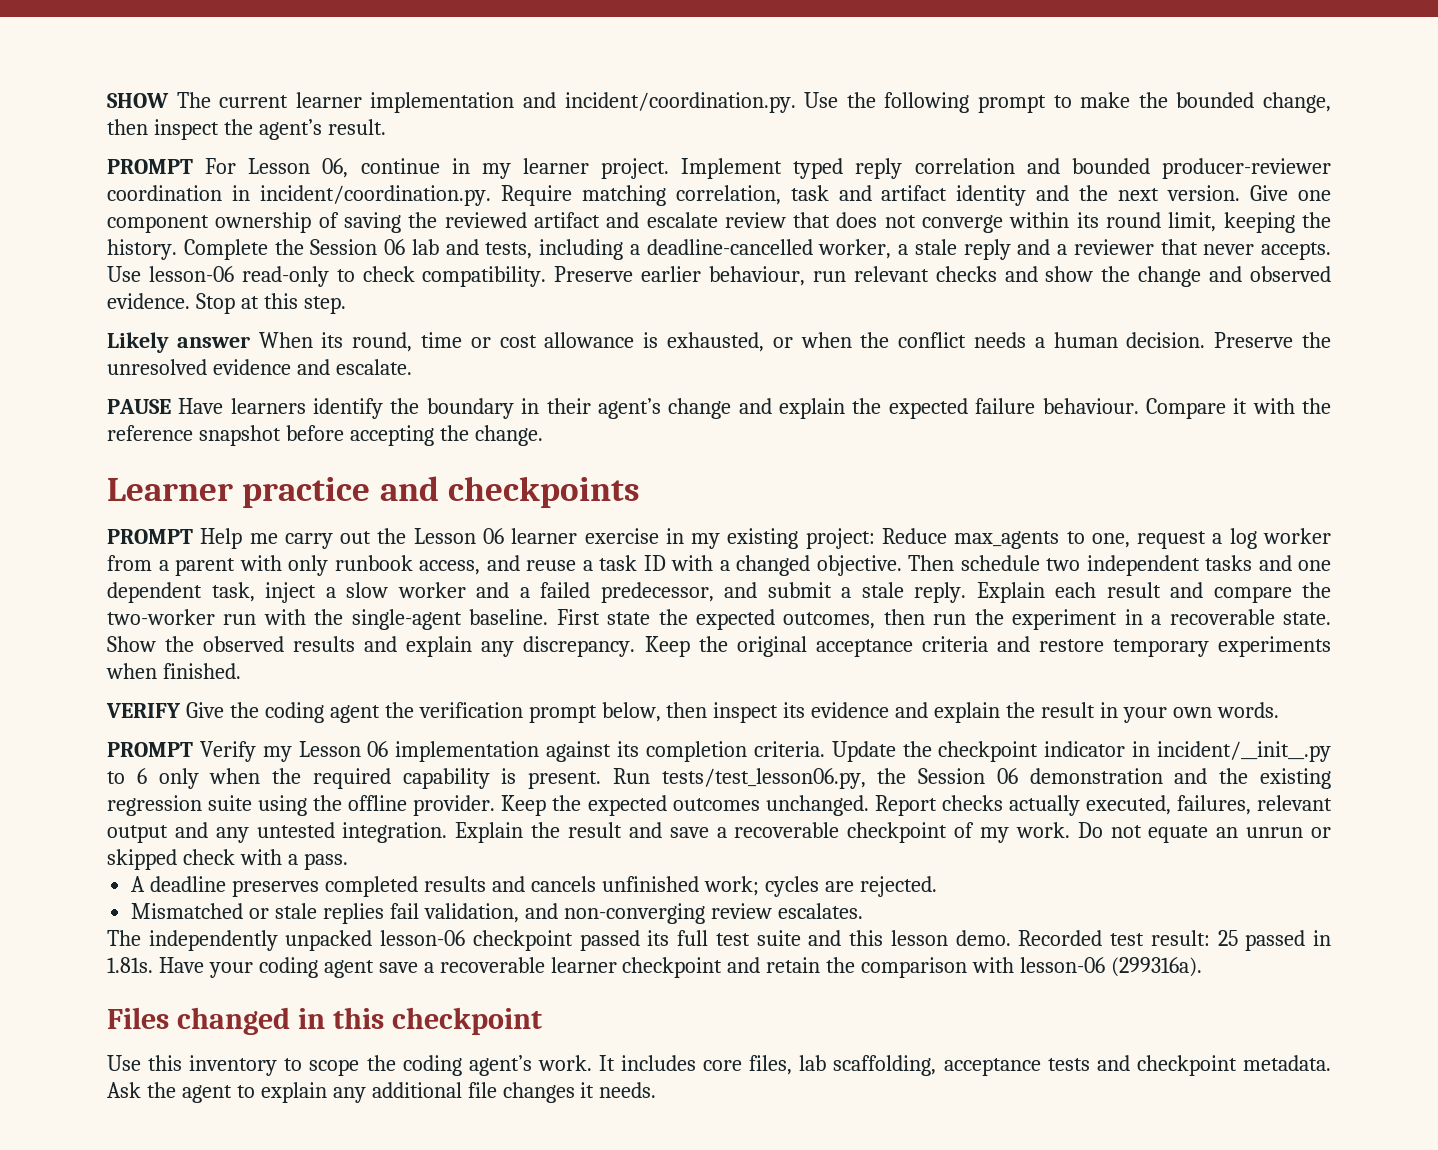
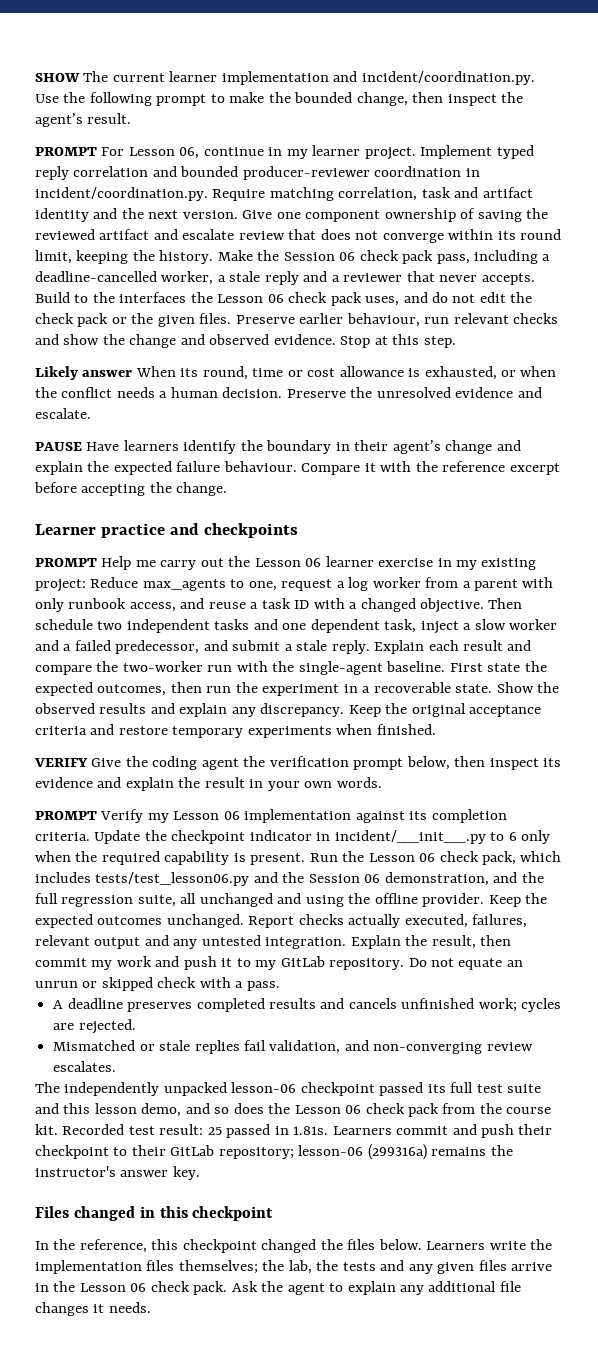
[183,239,533,260] Complete the Session 06 lab and tests, -> [217,250,470,264] Make the Session 06 check pack pass,
[107,266,547,287] Use lesson-06 read-only to check compatibility. -> [35,292,533,306] [35,313,232,327] Build to the interfaces the Lesson 06 check pack uses, and do not edit the check pack or the given files.
[198,425,281,446] snapshot -> [509,463,560,475] excerpt
[661,768,1331,789] [107,795,253,816] tests/test_lesson06.py, the Session 06 demonstration and the existing regression suite -> [342,851,562,865] [35,872,544,886] [35,893,302,907] the Lesson 06 check pack, which includes tests/test_lesson06.py and the Session 06 demonstration, and the full regression suite, all unchanged and
[568,822,1070,843] result and save a recoverable checkpoint of my work. -> [431,935,512,949] [35,956,405,970] result, then commit my work and push it to my GitLab repository.
[955,930,1011,946] demo. -> [141,1103,552,1117] [35,1124,58,1135] demo, and so does the Lesson 06 check pack from the course kit.
[158,957,1203,978] Have your coding agent save a recoverable learner checkpoint and retain the comparison with lesson-06 (299316a). -> [332,1124,553,1138] [35,1144,513,1160] [35,1166,200,1180] Learners commit and push their checkpoint to their GitLab repository; lesson-06 (299316a) remains the instructor's answer key.
[107,1055,1332,1076] Use this inventory to scope the coding agent’s work. It includes core files, lab scaffolding, acceptance tests and checkpoint metadata. -> [35,1239,553,1253] [35,1260,553,1274] [35,1281,228,1295] In the reference, this checkpoint changed the files below. Learners write the implementation files themselves; the lab, the tests and any given files arrive in the Lesson 06 check pack.

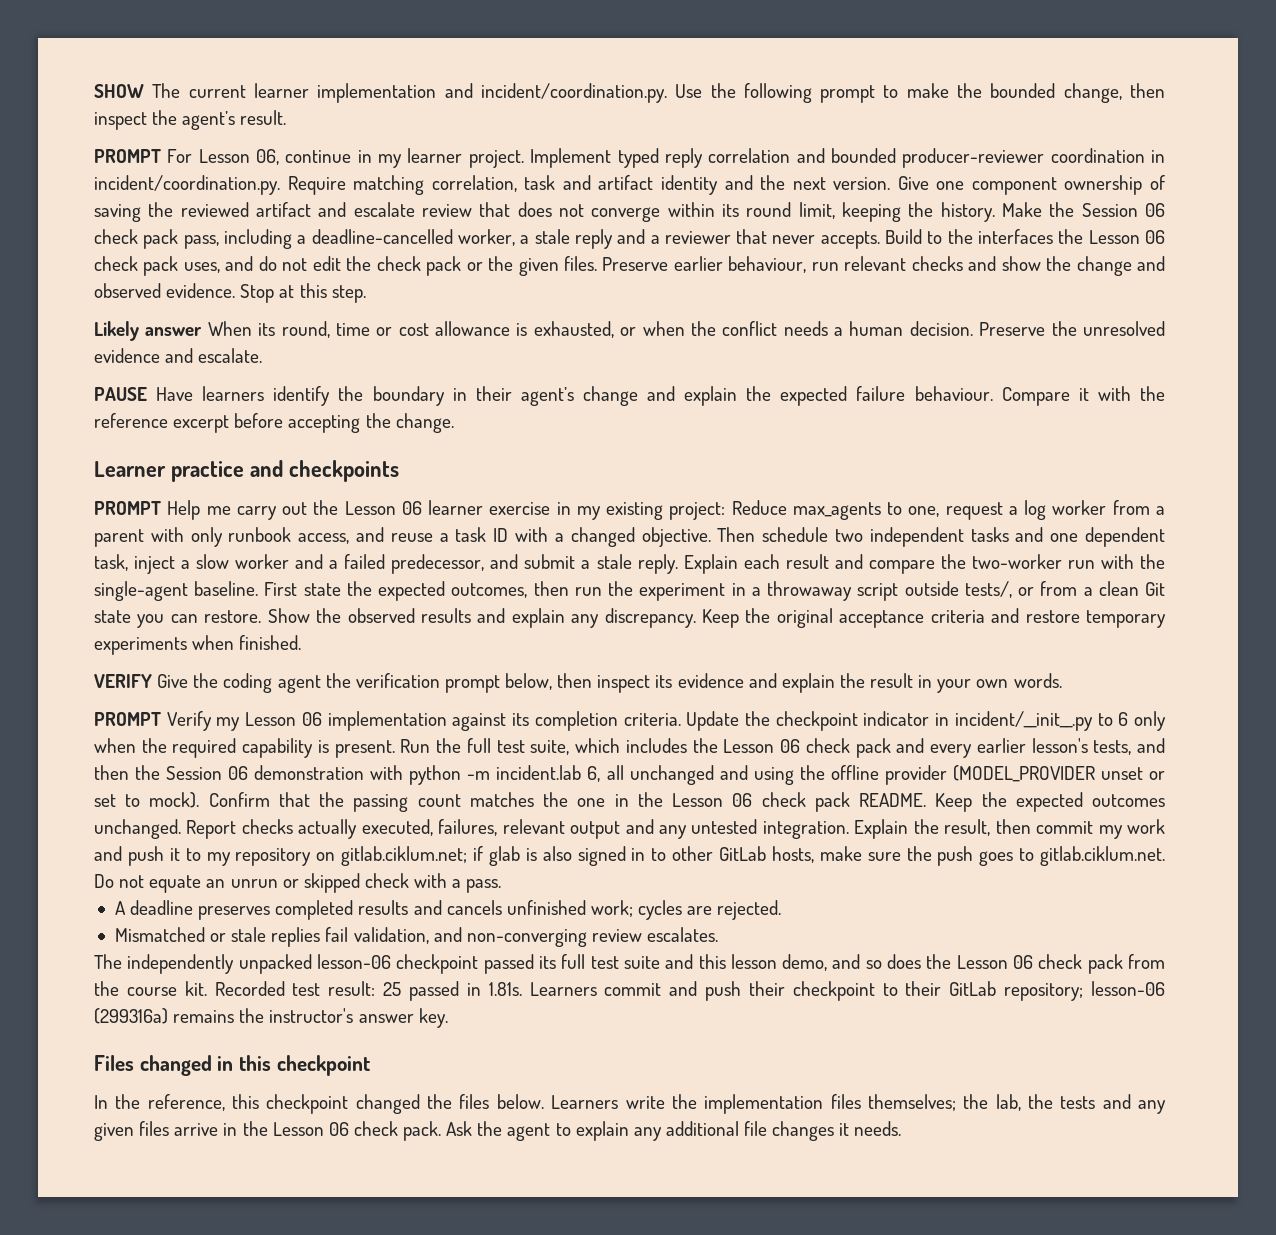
[373,682,493,693] recoverable state. -> [767,581,1165,601] [94,610,262,628] throwaway script outside tests/, or from a clean Git state you can restore.
[368,851,562,865] [35,872,544,886] [35,893,176,907] Lesson 06 check pack, which includes tests/test_lesson06.py and the Session 06 demonstration, and the full regression suite, -> [466,738,1165,758] [94,765,601,785] full test suite, which includes the Lesson 06 check pack and every earlier lesson's tests, and then the Session 06 demonstration with python -m incident.lab 6,
[422,893,485,907] provider. -> [884,765,1165,785] [94,792,927,812] provider (MODEL_PROVIDER unset or set to mock). Confirm that the passing count matches the one in the Lesson 06 check pack README.
[280,956,405,970] GitLab repository. -> [235,846,1165,866] repository on gitlab.ciklum.net; if glab is also signed in to other GitLab hosts, make sure the push goes to gitlab.ciklum.net.

